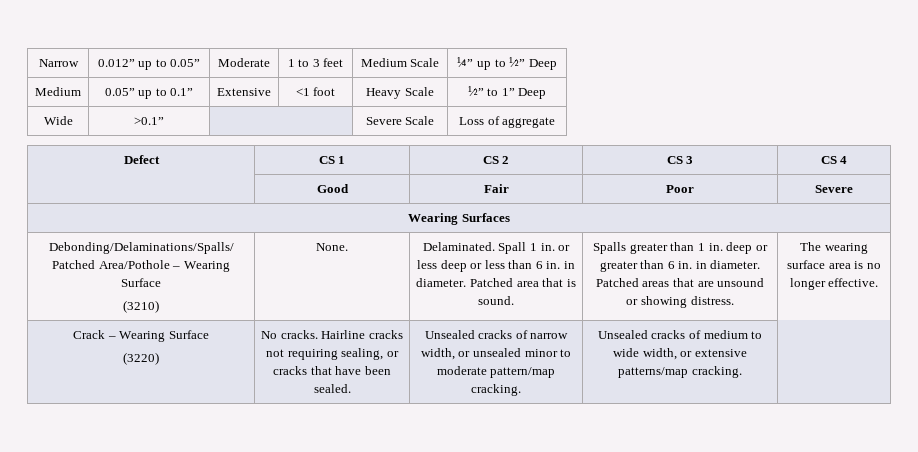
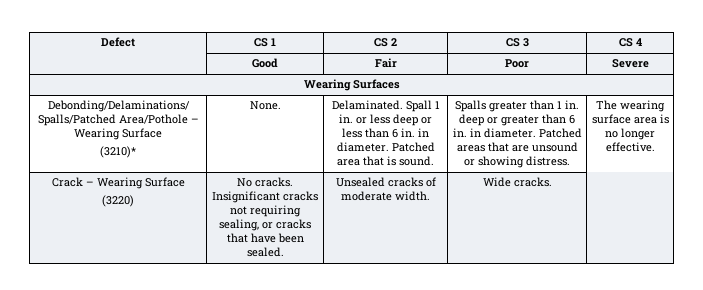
[38,59,79,67] [97,59,201,70] [218,58,270,67] [287,58,344,67] [360,58,440,67] [457,57,557,70] [35,87,81,96] [104,88,194,99] [217,88,271,96] [295,87,336,96] [366,87,434,99] [467,86,547,99] [43,116,73,125] [134,117,164,125] [365,116,435,125] [458,116,556,128] Narrow | 0.012” up to 0.05” | Moderate | 1 to 3 feet | Medium Scale | ¼” up to ½” Deep // Medium | 0.05” up to 0.1” | Extensive | <1 foot | Heavy Scale | ½” to 1” Deep // Wide | >0.1” | | Severe Scale | Loss of aggregate // -> (101, 42) none
[123,300,159,313] (3210) -> [100,146,136,158] (3210)*
[321,330,366,339] Hairline -> [212,191,280,203] Insignificant
[530,333,569,339] [420,348,572,360] [436,366,556,378] [471,384,521,396] [597,330,763,339] [613,348,747,360] [618,366,742,378] narrow width, or unsealed minor to moderate pattern/map cracking. | Unsealed cracks of medium to wide width, or extensive patterns/map cracking. -> [341,191,430,201] [482,177,552,187] moderate width. | Wide cracks.

